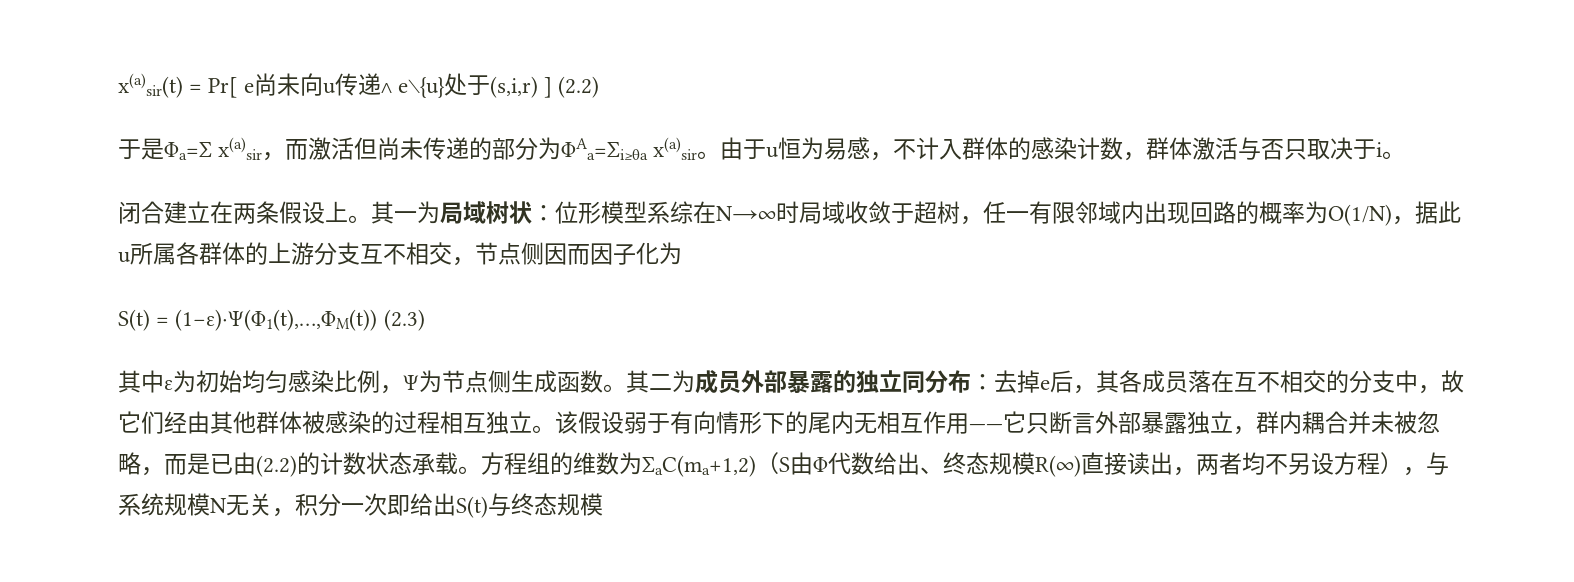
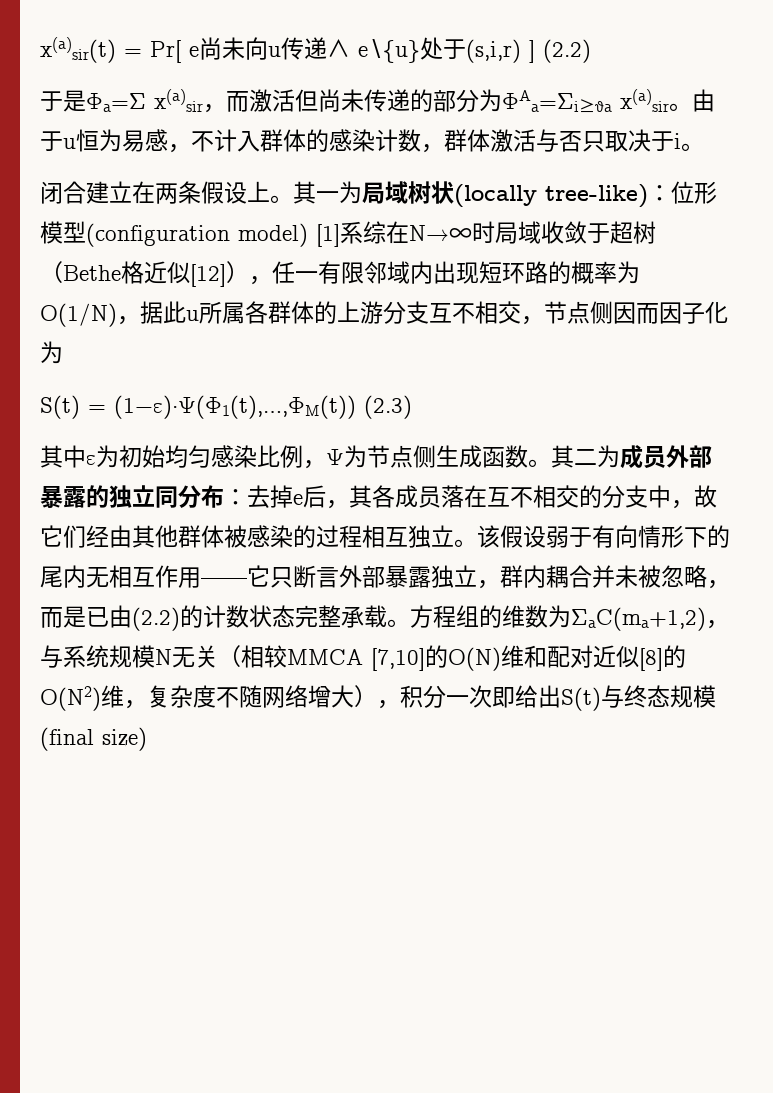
(532, 212) none -> [454,184,648,208] (locally tree-like)
(647, 212) none -> [86,223,340,247] (configuration model) [1]
(960, 212) none -> [40,261,249,287] （Bethe格近似[12]）
[1190,202,1213,224] 回 -> [479,261,525,284] 短环
(412, 463) none -> [295,605,341,628] 完整
[756,452,1403,477] （S由Φ代数给出、终态规模R(∞)直接读出，两者均不另设方程） -> (706, 619) none
(272, 504) none -> [218,645,686,671] [40,685,377,711] （相较MMCA [7,10]的O(N)维和配对近似[8]的O(N2)维，复杂度不随网络增大）
(603, 504) none -> [40,727,147,751] (final size)

